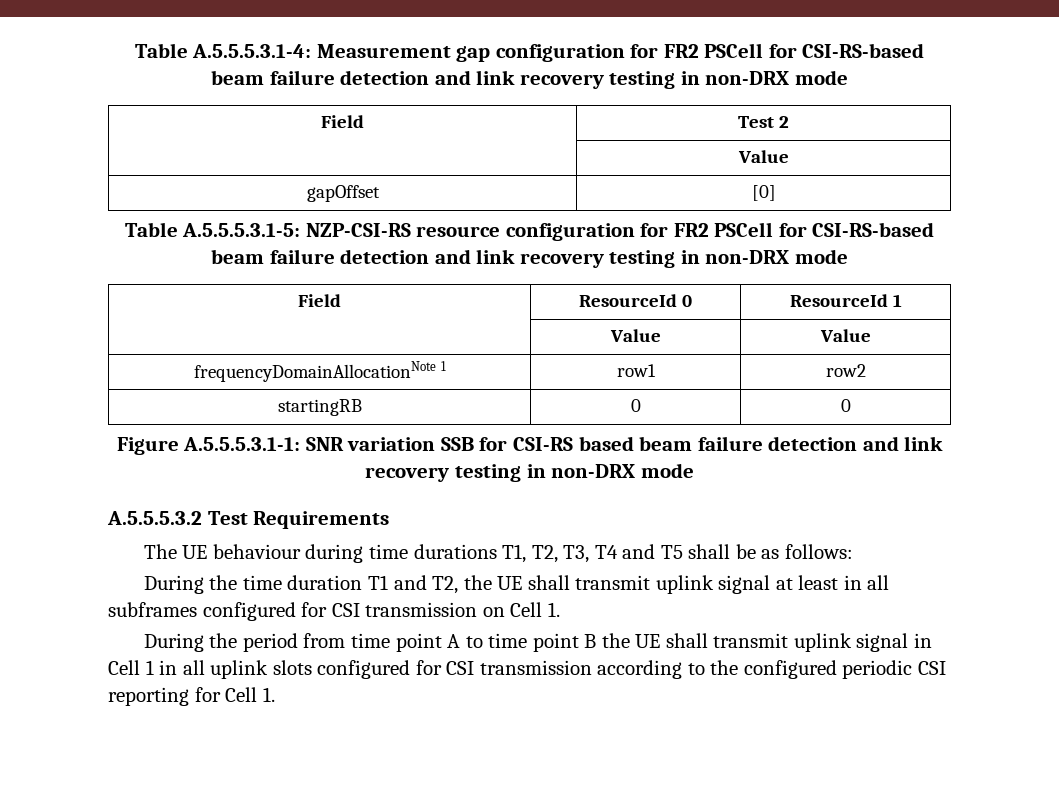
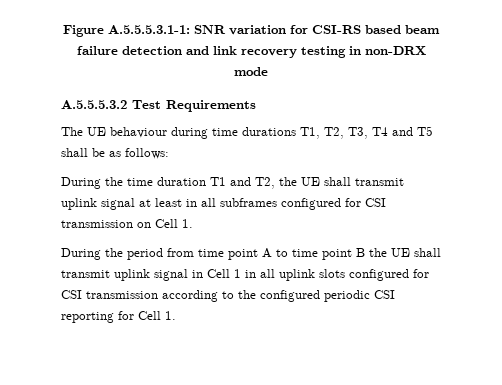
[134,43,925,62] [211,70,848,89] [321,115,364,128] [738,116,789,128] [737,150,789,163] [306,185,380,202] [751,185,776,201] [124,222,935,241] [211,249,848,268] [298,294,341,307] [579,294,692,307] [789,294,902,307] [609,329,661,342] [819,329,871,342] [193,361,446,382] [616,364,656,377] [825,364,866,377] [277,399,362,416] [630,399,641,412] [840,399,851,412] Table A.5.5.5.3.1-4: Measurement gap configuration for FR2 PSCell for CSI-RS-based beam failure detection and link recovery testing in non-DRX mode // Field | Test 2 // | Value // gapOffset | [0] // Table A.5.5.5.3.1-5: NZP-CSI-RS resource configuration for FR2 PSCell for CSI-RS-based beam failure detection and link recovery testing in non-DRX mode // Field | ResourceId 0 | ResourceId 1 // | Value | Value // frequencyDomainAllocationNote 1 | row1 | row2 // startingRB | 0 | 0 // -> (63, 31) none
[440,437,474,451] SSB -> (286, 30) none

